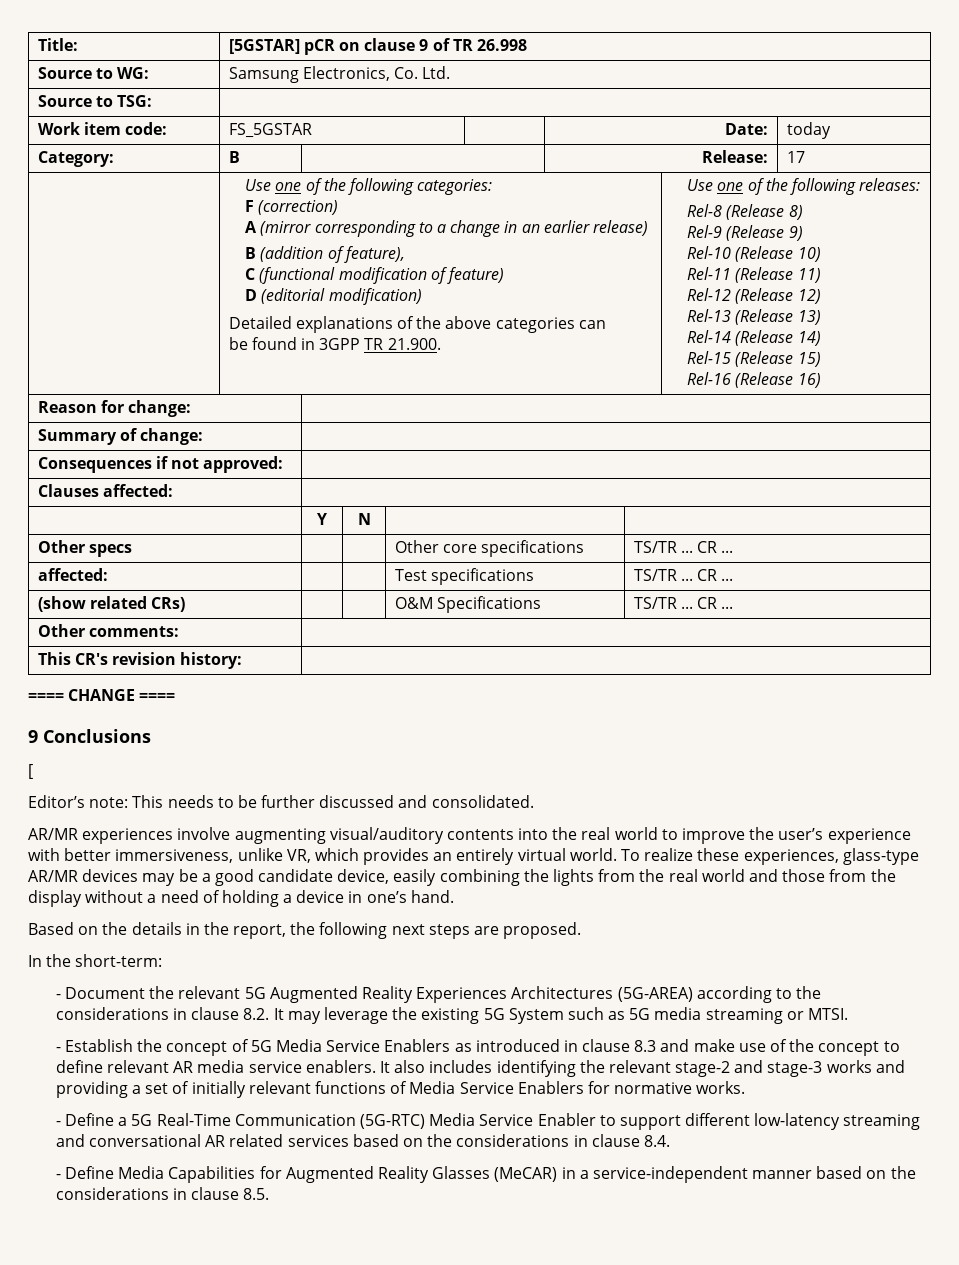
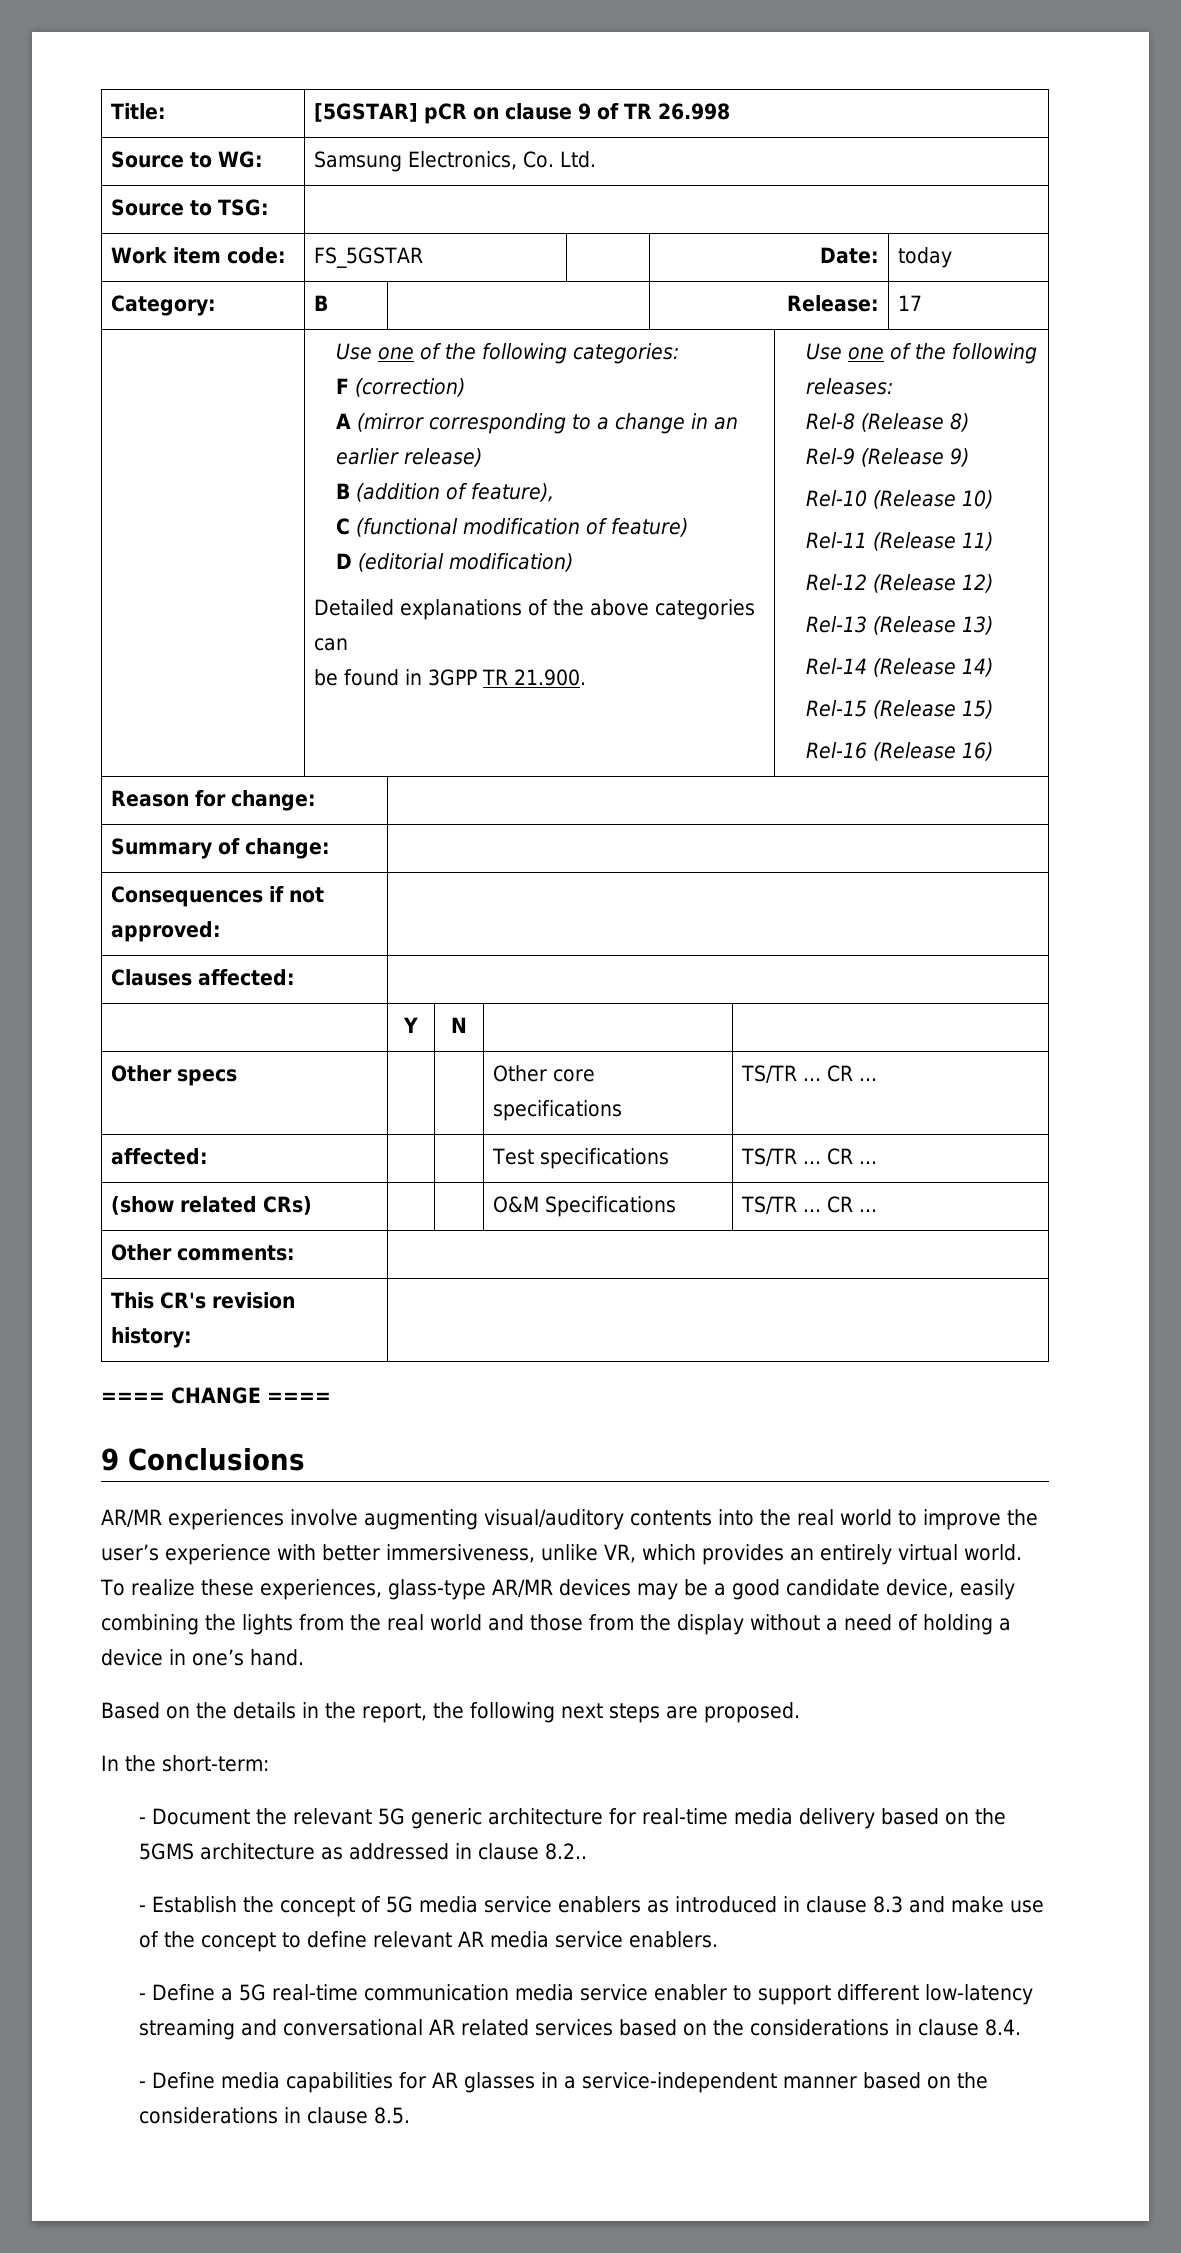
[28,764,33,779] [28,795,534,808] // [ // Editor’s note: This needs to be further discussed and consolidated. -> (305, 1459) none
[269,986,822,1003] [55,1007,848,1024] Augmented Reality Experiences Architectures (5G-AREA) according to the considerations in clause 8.2. It may leverage the existing 5G System such as 5G media streaming or MTSI. -> [410,1808,1006,1829] [138,1843,587,1860] generic architecture for real-time media delivery based on the 5GMS architecture as addressed in clause 8.2..
[275,1039,451,1052] Media Service Enablers -> [418,1896,641,1913] media service enablers
[379,1060,905,1077] [55,1081,746,1098] [55,1113,596,1129] It also includes identifying the relevant stage-2 and stage-3 works and providing a set of initially relevant functions of Media Service Enablers for normative works. // - Define a 5G Real-Time Communication (5G-RTC) Media Service Enabler -> [138,1984,727,2001] // - Define a 5G real-time communication media service enabler
[118,1166,558,1183] Media Capabilities for Augmented Reality Glasses (MeCAR) -> [220,2072,535,2093] media capabilities for AR glasses

